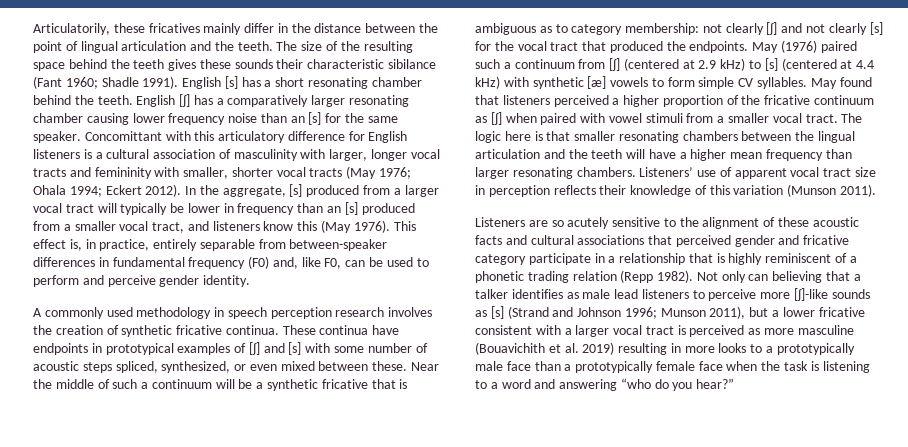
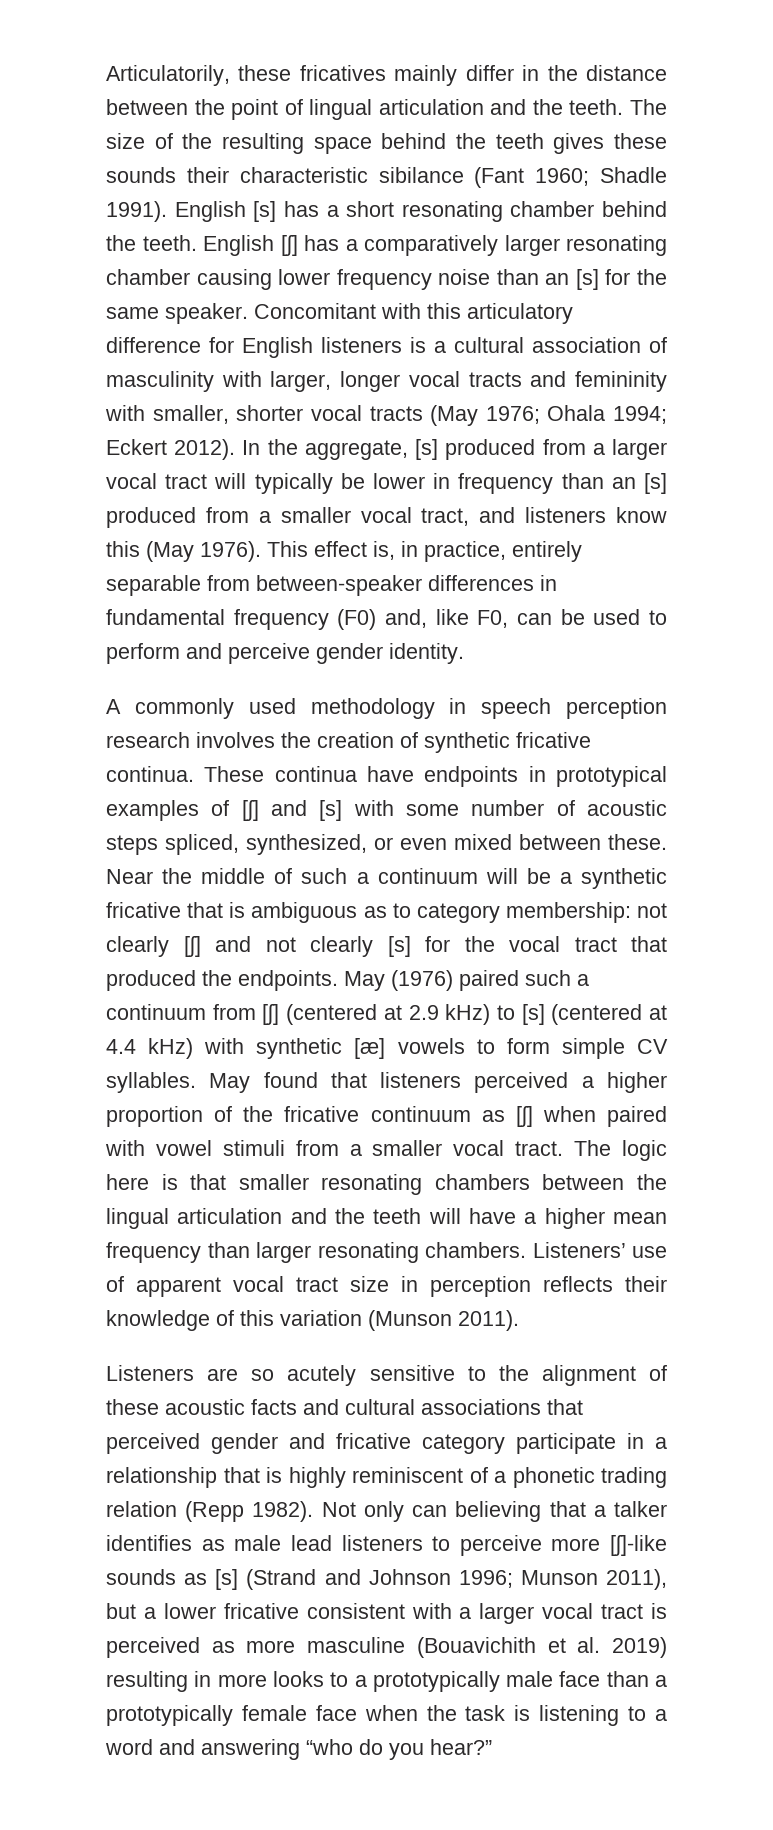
[84,131,162,141] Concomittant -> [254,303,376,319] Concomitant

